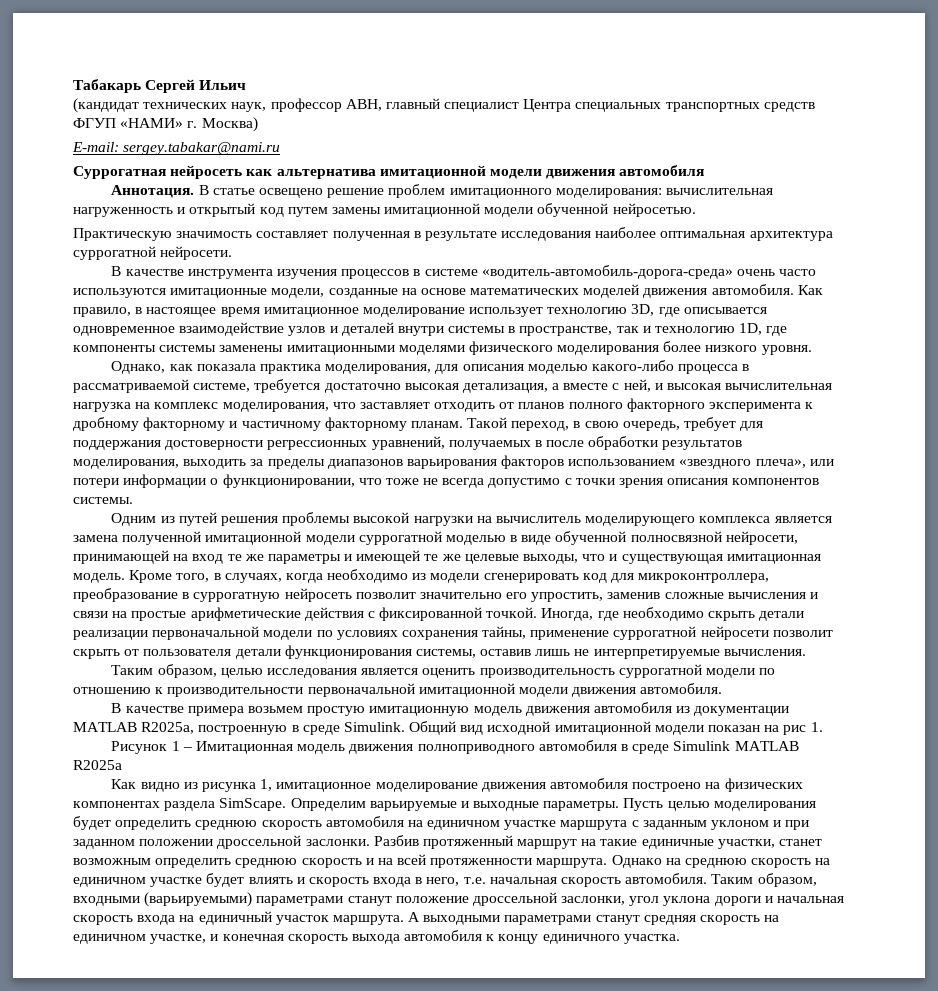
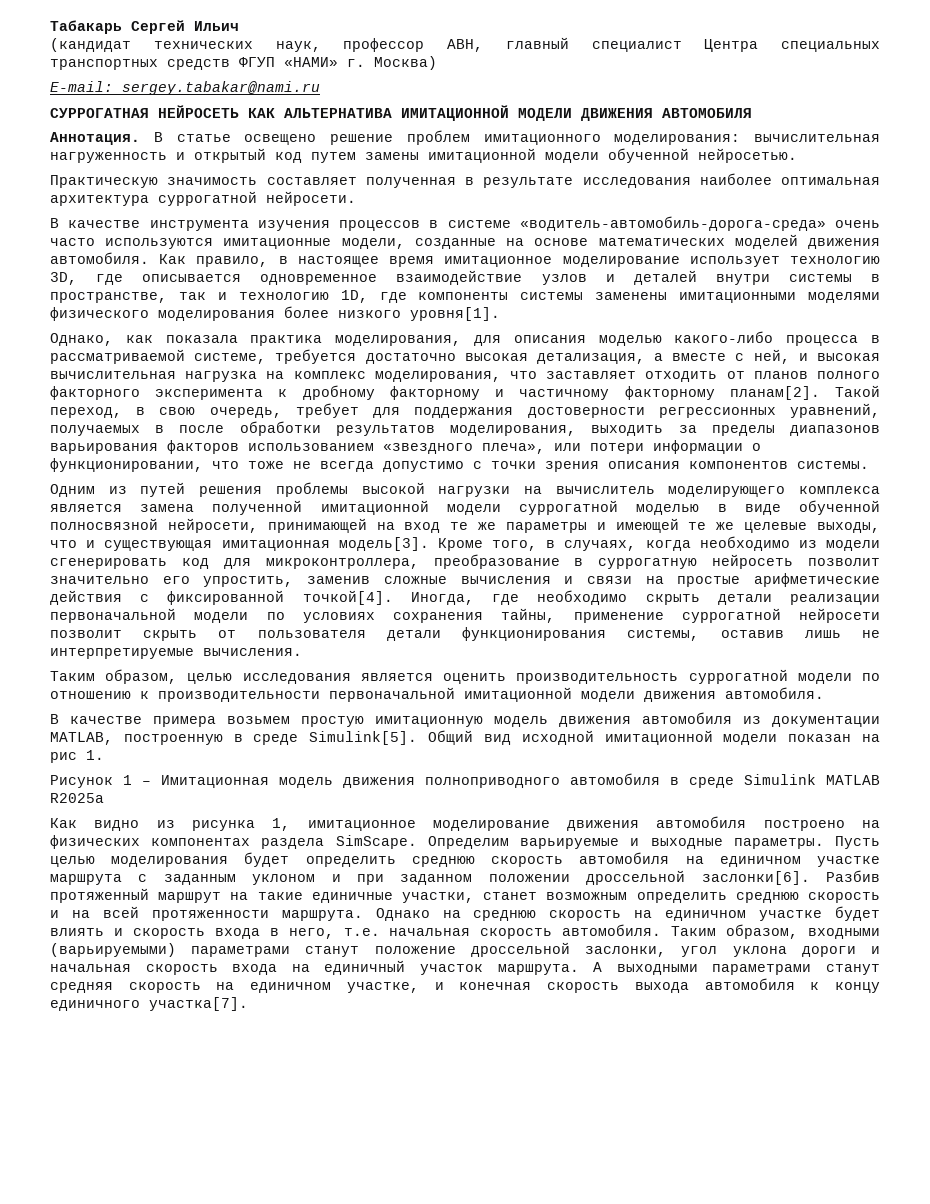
[73,165,705,179] Суррогатная нейросеть как альтернатива имитационной модели движения автомобиля -> [50,105,752,121] СУРРОГАТНАЯ НЕЙРОСЕТЬ КАК АЛЬТЕРНАТИВА ИМИТАЦИОННОЙ МОДЕЛИ ДВИЖЕНИЯ АВТОМОБИЛЯ
[761,345,812,355] уровня. -> [410,307,500,321] уровня[1].
[410,421,463,428] планам. -> [729,386,820,400] планам[2].
[73,573,125,583] модель. -> [338,537,429,551] модель[3].
[486,607,538,618] точкой. -> [302,590,393,605] точкой[4].
[73,722,195,734] MATLAB R2025a, -> [50,732,113,745] MATLAB,
[343,722,405,732] Simulink. -> [309,731,418,745] Simulink[5].
[305,839,370,846] заслонки. -> [701,871,810,885] заслонки[6].
[623,934,680,944] участка. -> [149,997,248,1011] участка[7].

